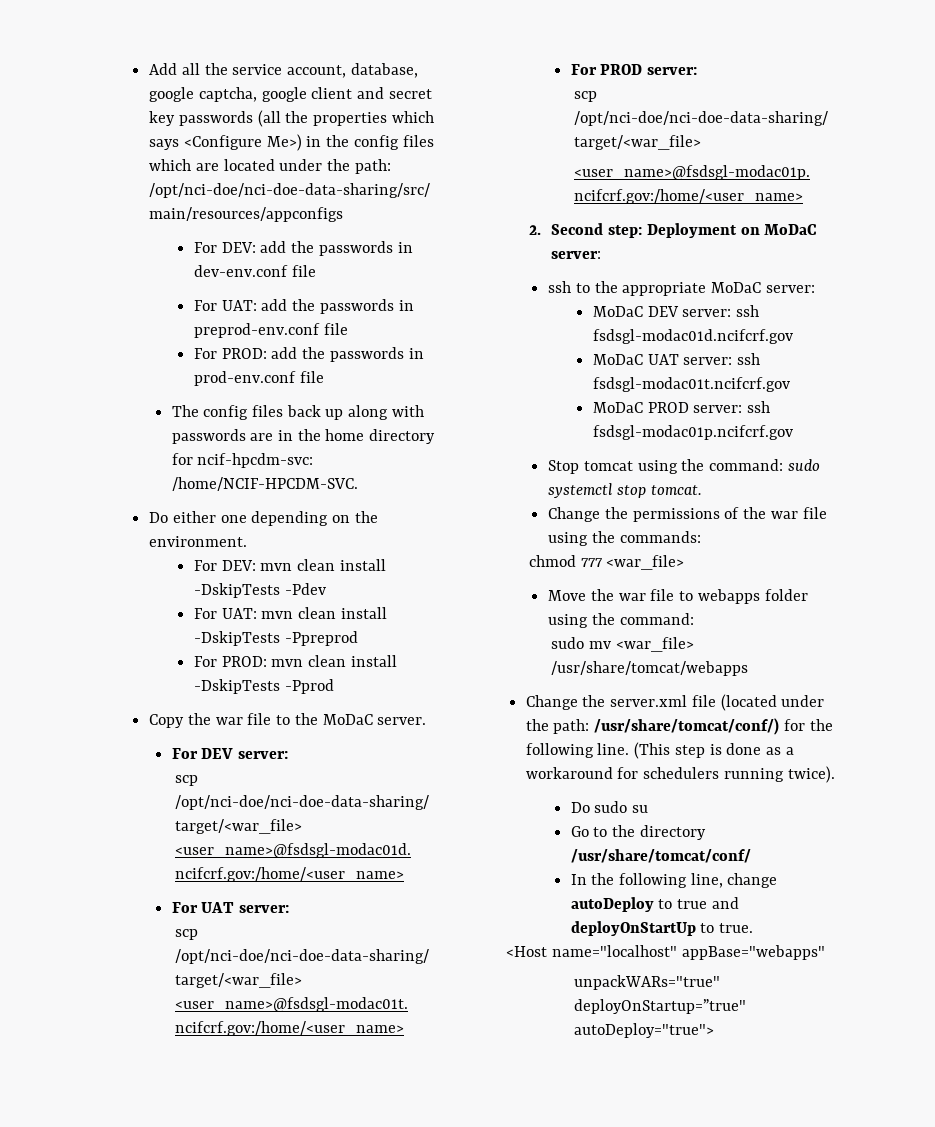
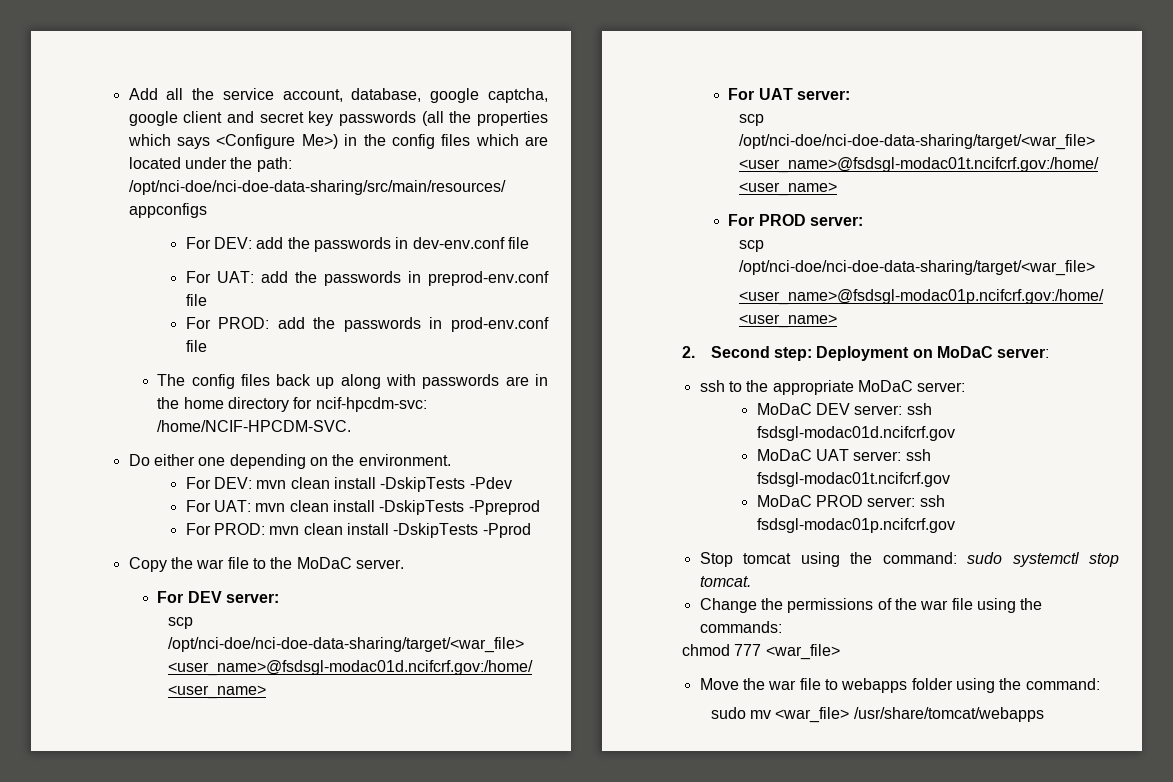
[525,694,825,711] [525,718,833,735] [525,742,794,759] [525,766,835,783] [570,801,649,813] [570,825,706,840] [570,849,751,863] [570,873,778,888] [570,897,739,912] [570,921,754,936] [506,945,825,960] [573,975,720,990] [573,999,746,1014] [573,1023,714,1038] // Change the server.xml file (located under the path: /usr/share/tomcat/conf/) for the following line. (This step is done as a workaround for schedulers running twice). // Do sudo su // Go to the directory /usr/share/tomcat/conf/ // In the following line, change autoDeploy to true and deployOnStartUp to true. // <Host name="localhost" appBase="webapps" // unpackWARs="true" deployOnStartup=”true" autoDeploy="true"> -> (1044, 714) none

